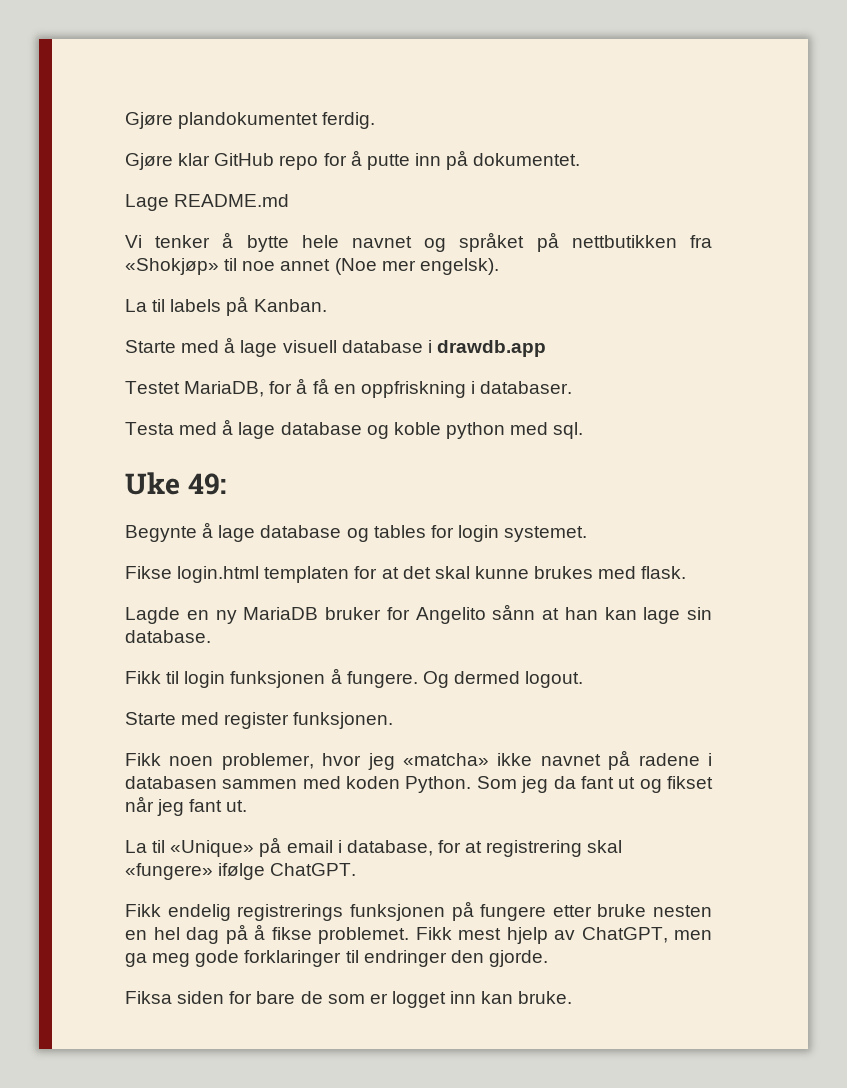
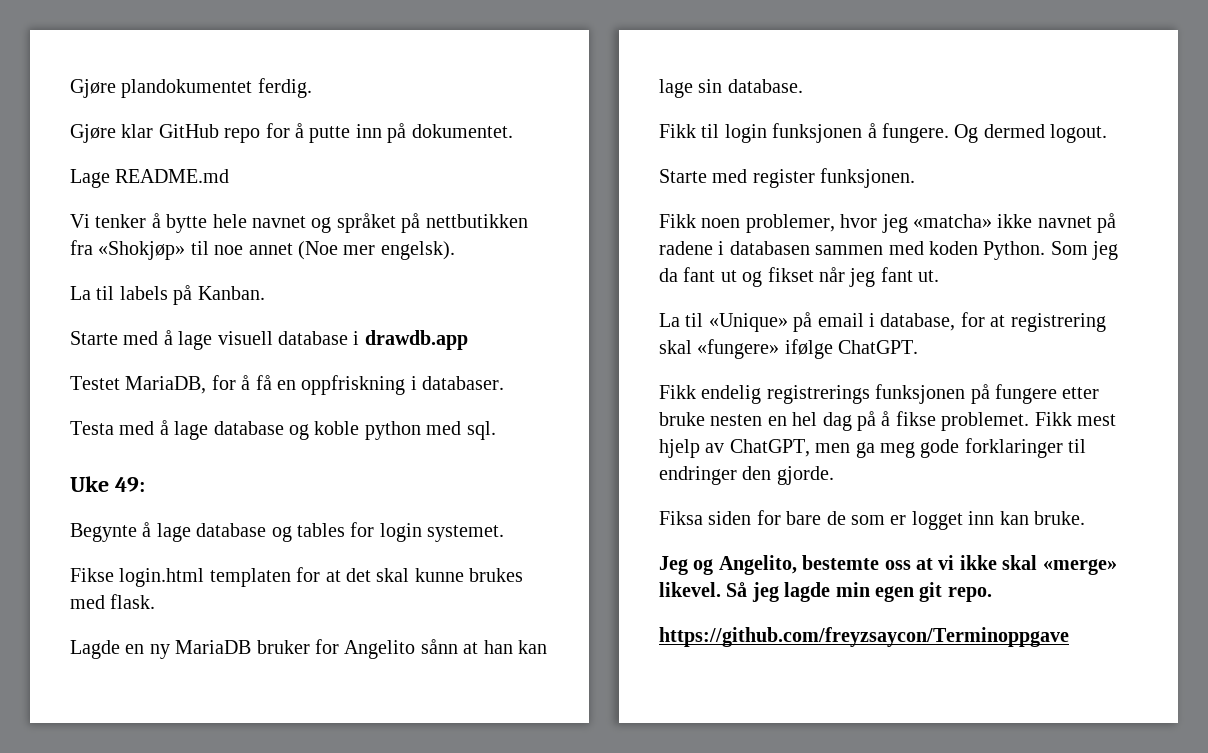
(573, 997) none -> [659,555,1117,575] [659,582,992,602] [659,627,1069,647] // Jeg og Angelito, bestemte oss at vi ikke skal «merge» likevel. Så jeg lagde min egen git repo. // https://github.com/freyzsaycon/Terminoppgave

